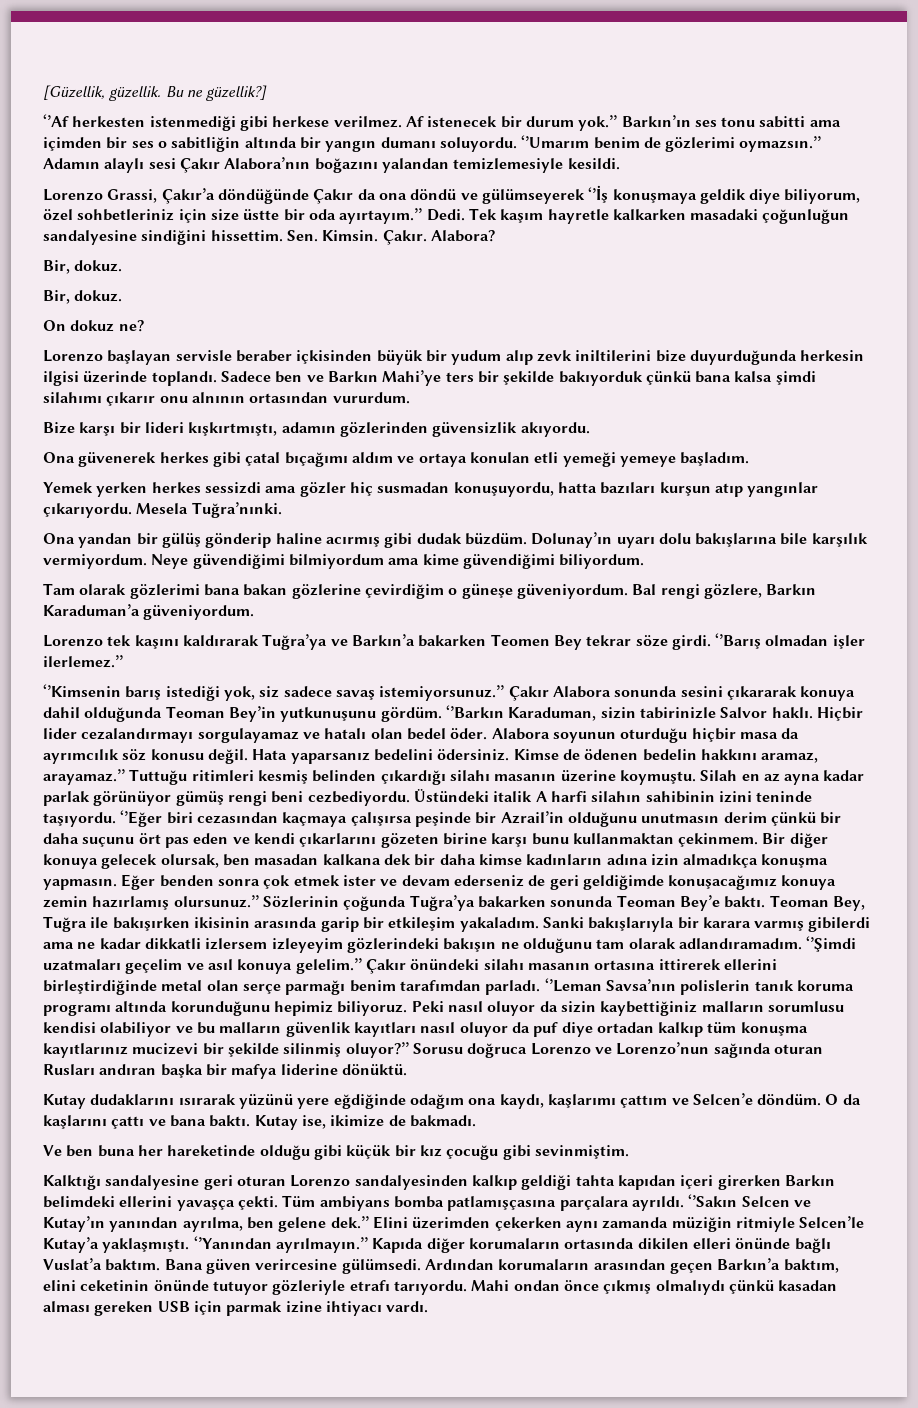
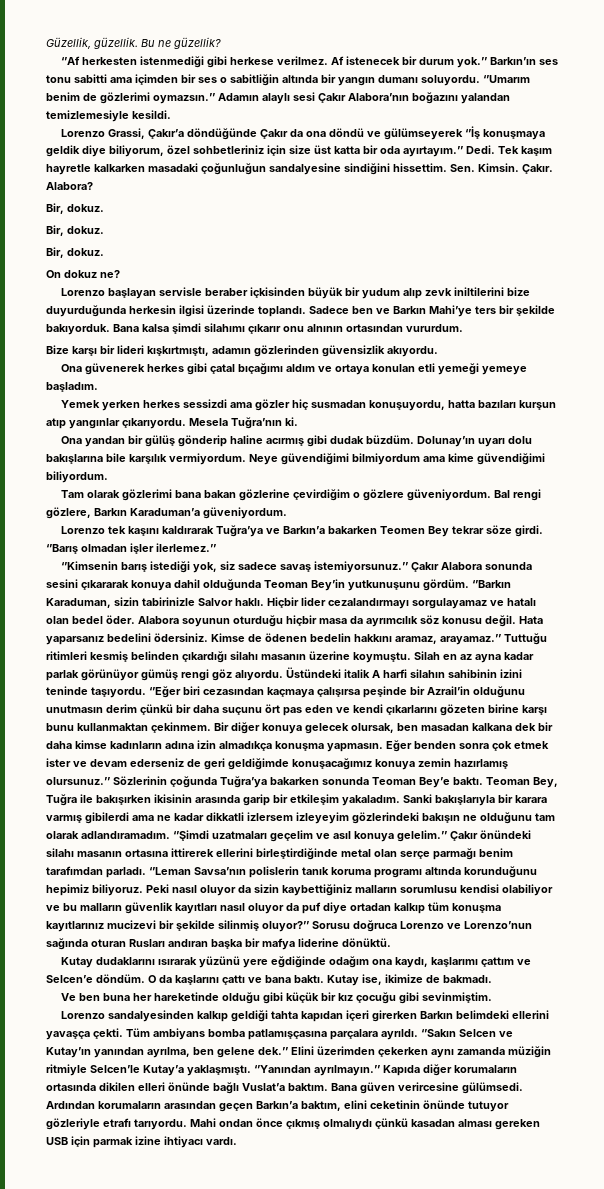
[43,85,105,100] [Güzellik, -> [46,37,91,49] Güzellik,
[206,85,268,101] güzellik?] -> [174,37,221,49] güzellik?
[243,209,280,220] üstte -> [314,145,360,154] üst katta
(123, 296) none -> [46,247,104,258] // Bir, dokuz.
[558,371,732,386] bakıyorduk çünkü bana -> [46,324,139,335] bakıyorduk. Bana
[191,502,282,518] Tuğra’nınki. -> [231,417,298,429] Tuğra’nın ki.
[461,584,513,599] güneşe -> [362,489,404,501] gözlere
[271,791,410,806] beni cezbediyordu. -> [212,669,283,681] göz alıyordu.
[43,1175,286,1190] Kalktığı sandalyesine geri oturan -> (492, 997) none

